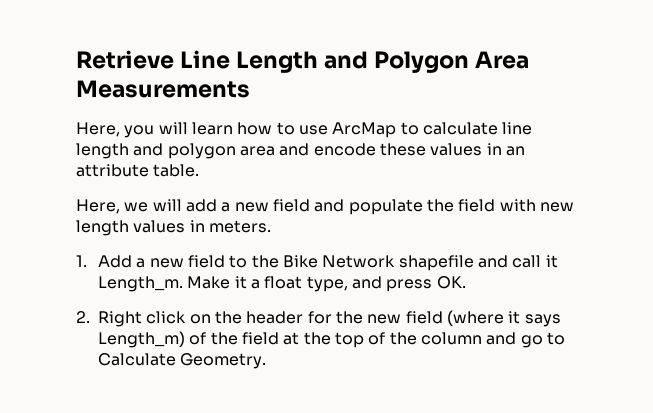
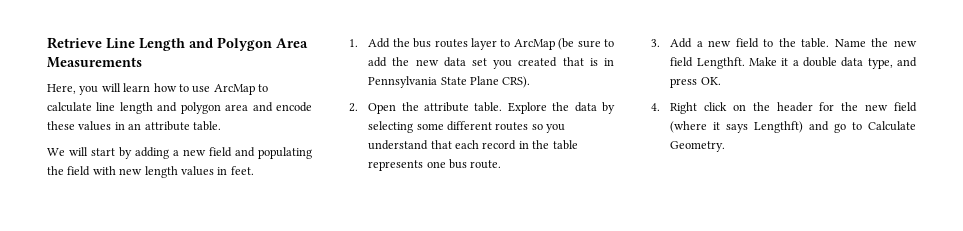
[76,199,217,214] Here, we will add -> [47,147,169,159] We will start by adding
[348,199,423,215] populate -> [258,147,312,159] populating
[208,220,271,233] [76,255,87,267] meters. // 1. -> [230,166,254,175] [349,38,614,50] [368,57,614,69] [368,76,531,88] [349,102,615,114] [368,121,566,133] [368,140,578,150] [368,159,502,171] [651,39,660,47] feet. // 1. Add the bus routes layer to ArcMap (be sure to add the new data set you created that is in Pennsylvania State Plane CRS). // 2. Open the attribute table. Explore the data by selecting some different routes so you understand that each record in the table represents one bus route. // 3.
[283,255,558,271] [98,276,184,292] Bike Network shapefile and call it Length_m. -> [801,38,917,48] [670,57,745,69] table. Name the new field Lengthft.
[264,276,303,289] float -> [802,57,864,67] double data
[76,311,90,323] 2. -> [651,103,660,111] 4.
[98,331,482,348] Length_m) of the field at the top of the column -> [754,121,804,133] Lengthft)

